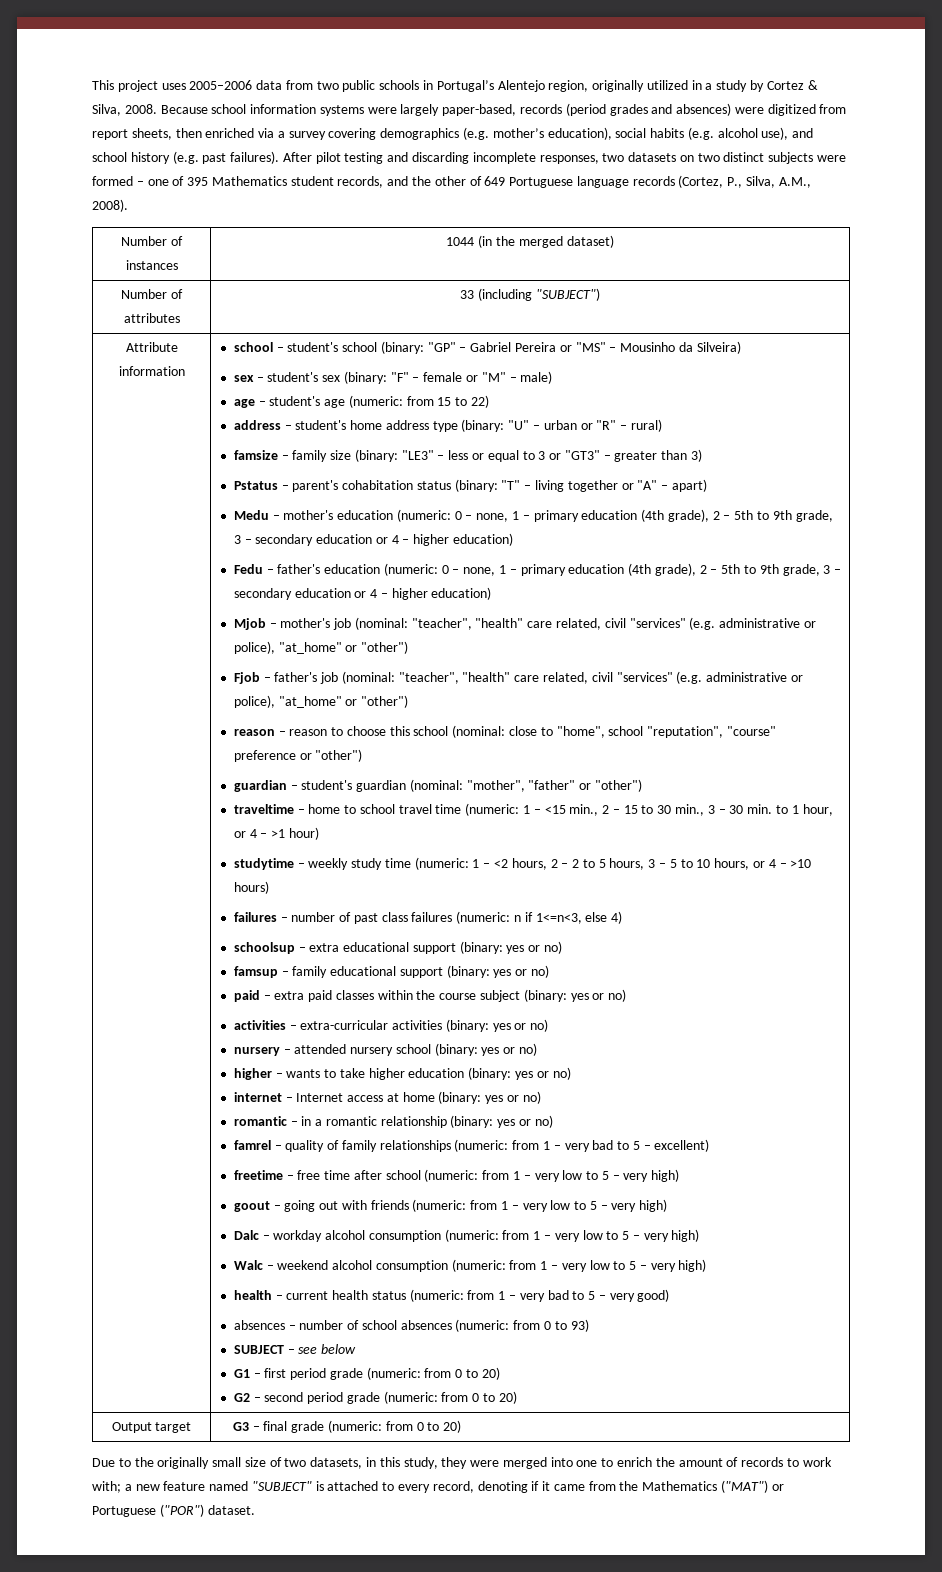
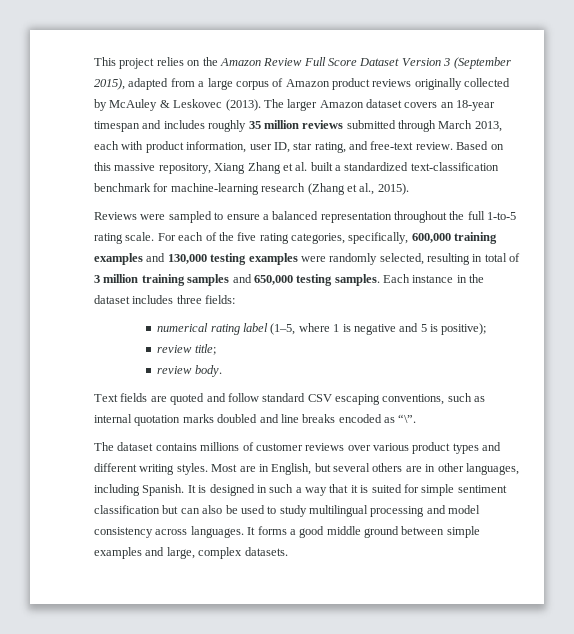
[161,80,818,92] [92,103,847,116] [92,127,814,140] [92,151,847,164] [92,175,811,188] [92,199,128,212] [121,236,183,246] [125,260,178,270] [446,235,614,248] [121,289,183,299] [123,313,180,323] [460,288,600,301] [125,342,178,352] [118,366,185,376] [233,341,741,354] [233,371,553,384] [233,395,490,408] [233,419,662,432] [233,449,703,462] [233,479,707,492] [233,509,833,522] [233,533,514,546] [233,563,842,576] [233,587,492,600] [233,617,816,630] [233,641,409,654] [233,671,803,684] [233,695,409,708] [233,725,776,738] [233,749,363,762] [233,779,643,792] [233,803,833,816] [233,827,319,840] [233,857,812,870] [233,881,269,894] [233,911,623,924] [233,941,563,954] [233,965,550,978] [233,989,627,1002] [233,1019,549,1032] [233,1043,538,1056] [233,1067,571,1080] [233,1091,541,1104] [233,1115,553,1128] [233,1139,710,1152] [233,1169,680,1182] [233,1199,668,1212] [233,1229,700,1242] [233,1259,707,1272] [233,1289,670,1302] [233,1319,589,1332] [233,1344,357,1354] [233,1367,500,1380] [233,1391,517,1404] [111,1422,192,1433] [232,1420,462,1433] [92,1457,832,1469] [92,1480,784,1493] [92,1504,255,1517] uses 2005–2006 data from two public schools in Portugal’s Alentejo region, originally utilized in a study by Cortez & Silva, 2008. Because school information systems were largely paper-based, records (period grades and absences) were digitized from report sheets, then enriched via a survey covering demographics (e.g. mother’s education), social habits (e.g. alcohol use), and school history (e.g. past failures). After pilot testing and discarding incomplete responses, two datasets on two distinct subjects were formed – one of 395 Mathematics student records, and the other of 649 Portuguese language records (Cortez, P., Silva, A.M., 2008). // Number of instances | 1044 (in the merged dataset) // Number of attributes | 33 (including "SUBJECT") // Attribute information | school – student's school (binary: "GP" – Gabriel Pereira or "MS" – Mousinho da Silveira) // sex – student's sex (binary: "F" – female or "M" – male) // age – student's age (numeric: from 15 to 22) // address – student's home address type (binary: "U" – urban or "R" – rural) // famsize – family size (binary: "LE3" – less or equal to 3 or "GT3" – greater than 3) // Pstatus – parent's cohabitation status (binary: "T" – living together or "A" – apart) // Medu – mother's education (numeric: 0 – none, 1 – primary education (4th grade), 2 – 5th to 9th grade, 3 – secondary education or 4 – higher education) // Fedu – father's education (numeric: 0 – none, 1 – primary education (4th grade), 2 – 5th to 9th grade, 3 – secondary education or 4 – higher education) // Mjob – mother's job (nominal: "teacher", "health" care related, civil "services" (e.g. administrative or police), "at_home" or "other") // Fjob – father's job (nominal: "teacher", "health" care related, civil "services" (e.g. administrative or police), "at_home" or "other") // reason – reason to choose this school (nominal: close to "home", school "reputation", "course" preference or "other") // guardian – student's guardian (nominal: "mother", "father" or "other") // traveltime – home to school travel time (numeric: 1 – <15 min., 2 – 15 to 30 min., 3 – 30 min. to 1 hour, or 4 – >1 hour) // studytime – weekly study time (numeric: 1 – <2 hours, 2 – 2 to 5 hours, 3 – 5 to 10 hours, or 4 – >10 hours) // failures – number of past class failures (numeric: n if 1<=n<3, else 4) // schoolsup – extra educational support (binary: yes or no) // famsup – family educational support (binary: yes or no) // paid – extra paid classes within the course subject (binary: yes or no) // activities – extra-curricular activities (binary: yes or no) // nursery – attended nursery school (binary: yes or no) // higher – wants to take higher education (binary: yes or no) // internet – Internet access at home (binary: yes or no) // romantic – in a romantic relationship (binary: yes or no) // famrel – quality of family relationships (numeric: from 1 – very bad to 5 – excellent) // freetime – free time after school (numeric: from 1 – very low to 5 – very high) // goout – going out with friends (numeric: from 1 – very low to 5 – very high) // Dalc – workday alcohol consumption (numeric: from 1 – very low to 5 – very high) // Walc – weekend alcohol consumption (numeric: from 1 – very low to 5 – very high) // health – current health status (numeric: from 1 – very bad to 5 – very good) // absences – number of school absences (numeric: from 0 to 93) // SUBJECT – see below // G1 – first period grade (numeric: from 0 to 20) // G2 – second period grade (numeric: from 0 to 20) // Output target | G3 – final grade (numeric: from 0 to 20) // Due to the originally small size of two datasets, in this study, they were merged into one to enrich the amount of records to work with; a new feature named "SUBJECT" is attached to every record, denoting if it came from the Mathematics ("MAT") or Portuguese ("POR") dataset. -> [156,57,511,69] [94,78,511,90] [94,99,496,111] [94,120,502,132] [94,141,504,153] [94,162,499,174] [94,183,409,195] [94,211,517,223] [94,232,498,244] [94,253,521,265] [94,274,485,286] [94,295,236,304] [157,323,487,335] [157,344,216,355] [157,365,222,377] [94,393,486,405] [94,414,417,426] [94,442,502,454] [94,463,519,475] [94,484,507,496] [94,505,481,517] [94,526,480,538] [94,547,288,559] relies on the Amazon Review Full Score Dataset Version 3 (September 2015), adapted from a large corpus of Amazon product reviews originally collected by McAuley & Leskovec (2013). The larger Amazon dataset covers an 18-year timespan and includes roughly 35 million reviews submitted through March 2013, each with product information, user ID, star rating, and free-text review. Based on this massive repository, Xiang Zhang et al. built a standardized text-classification benchmark for machine-learning research (Zhang et al., 2015). // Reviews were sampled to ensure a balanced representation throughout the full 1-to-5 rating scale. For each of the five rating categories, specifically, 600,000 training examples and 130,000 testing examples were randomly selected, resulting in total of 3 million training samples and 650,000 testing samples. Each instance in the dataset includes three fields: // numerical rating label (1–5, where 1 is negative and 5 is positive); // review title; // review body. // Text fields are quoted and follow standard CSV escaping conventions, such as internal quotation marks doubled and line breaks encoded as “\”. // The dataset contains millions of customer reviews over various product types and different writing styles. Most are in English, but several others are in other languages, including Spanish. It is designed in such a way that it is suited for simple sentiment classification but can also be used to study multilingual processing and model consistency across languages. It forms a good middle ground between simple examples and large, complex datasets.

